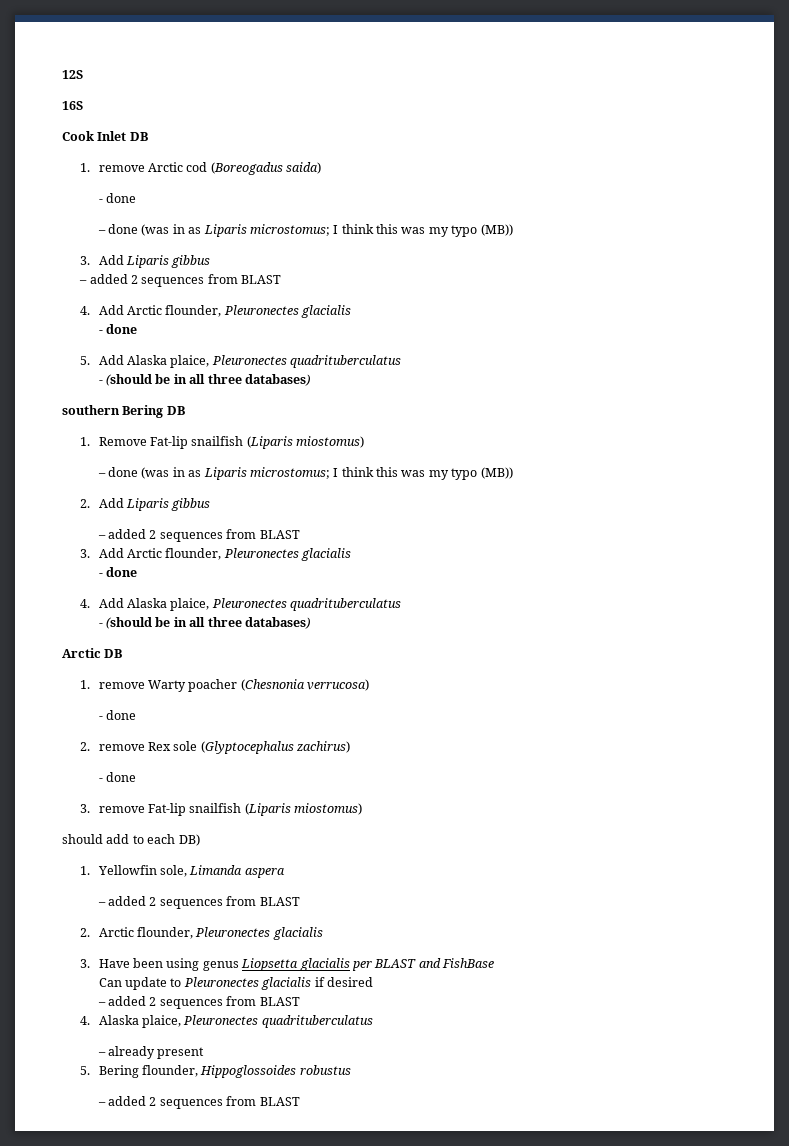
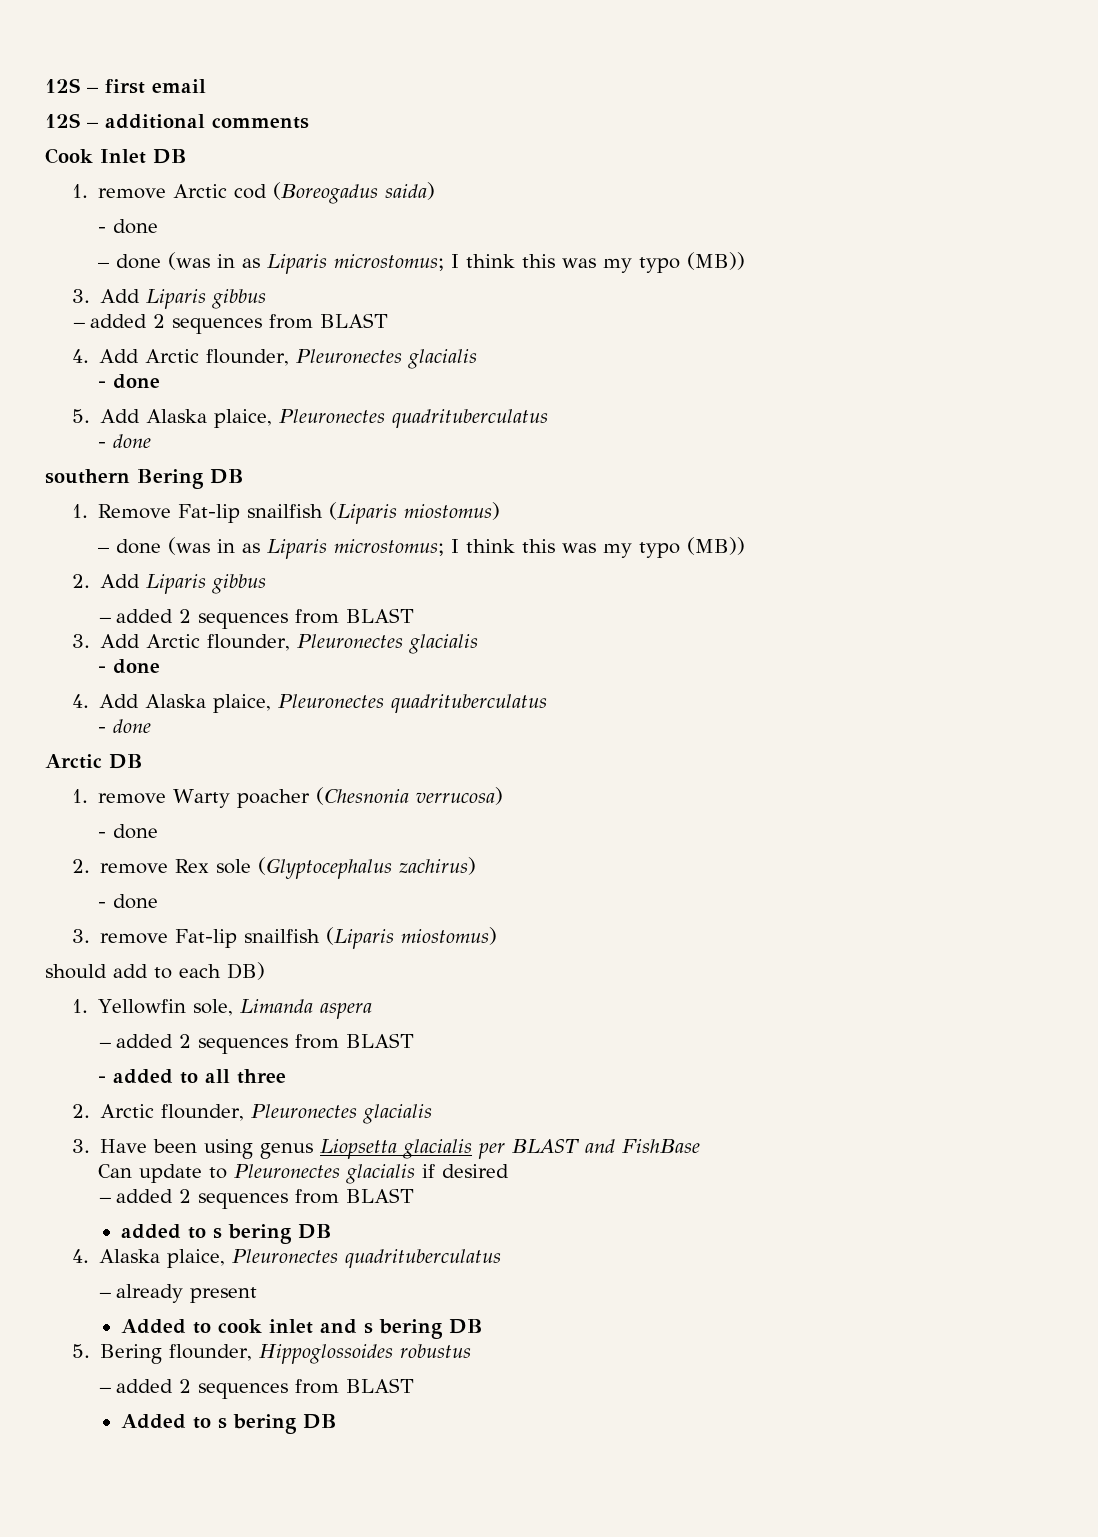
[62,70,83,79] [62,101,83,110] 12S // 16S -> [45,78,206,94] [45,113,309,129] 12S – first email // 12S – additional comments
[106,374,310,386] (should be in all three databases) -> [113,434,152,448] done
[106,617,310,629] (should be in all three databases) -> [113,719,152,733] done
(300, 901) none -> [98,1069,287,1084] // - added to all three
(300, 1001) none -> [121,1224,333,1244] // added to s bering DB
(205, 1053) none -> [121,1319,484,1339] // Added to cook inlet and s bering DB
(300, 1101) none -> [121,1414,338,1434] // Added to s bering DB

